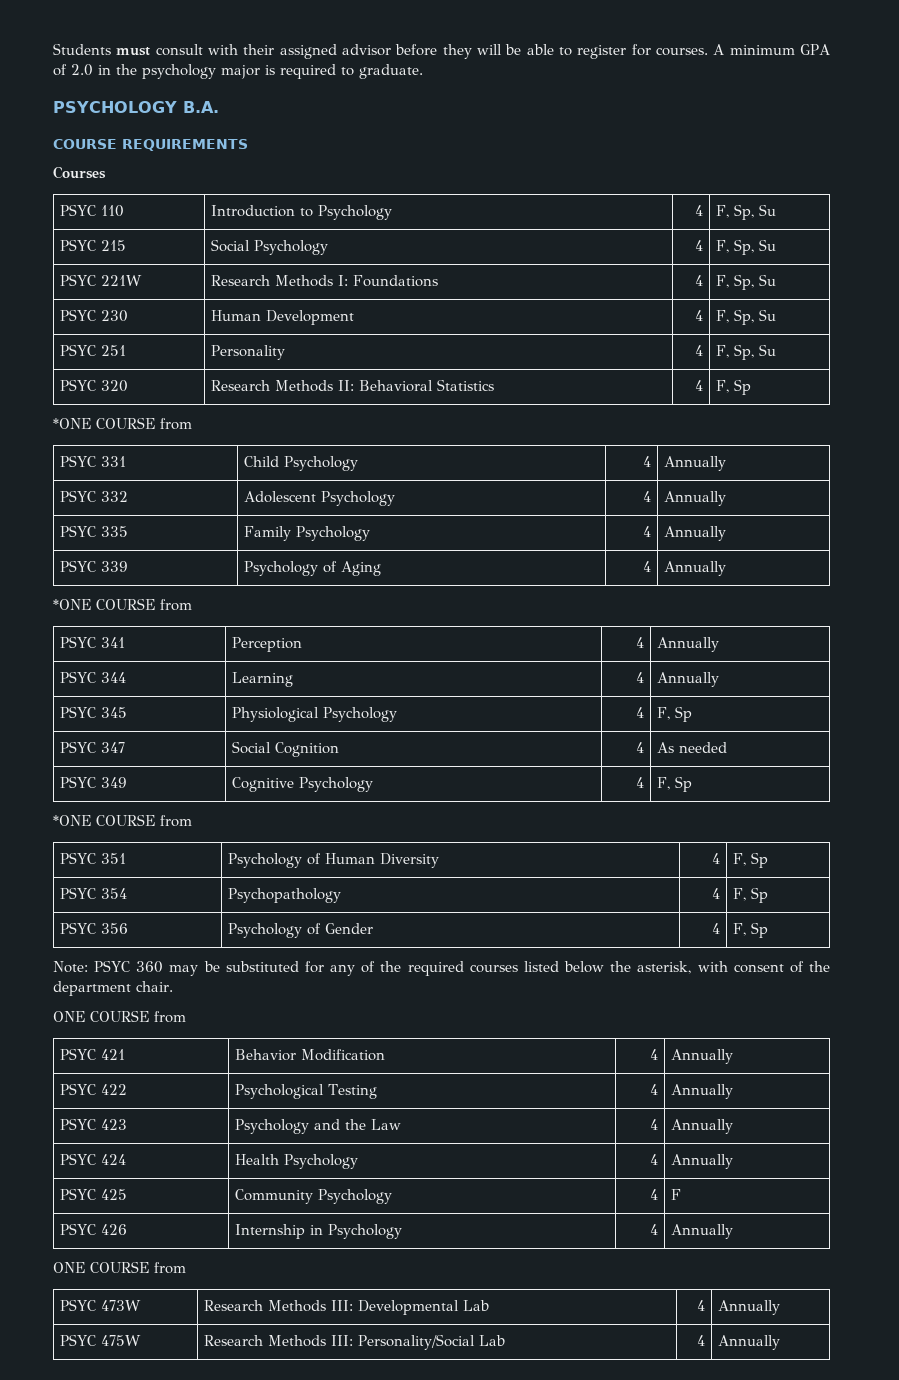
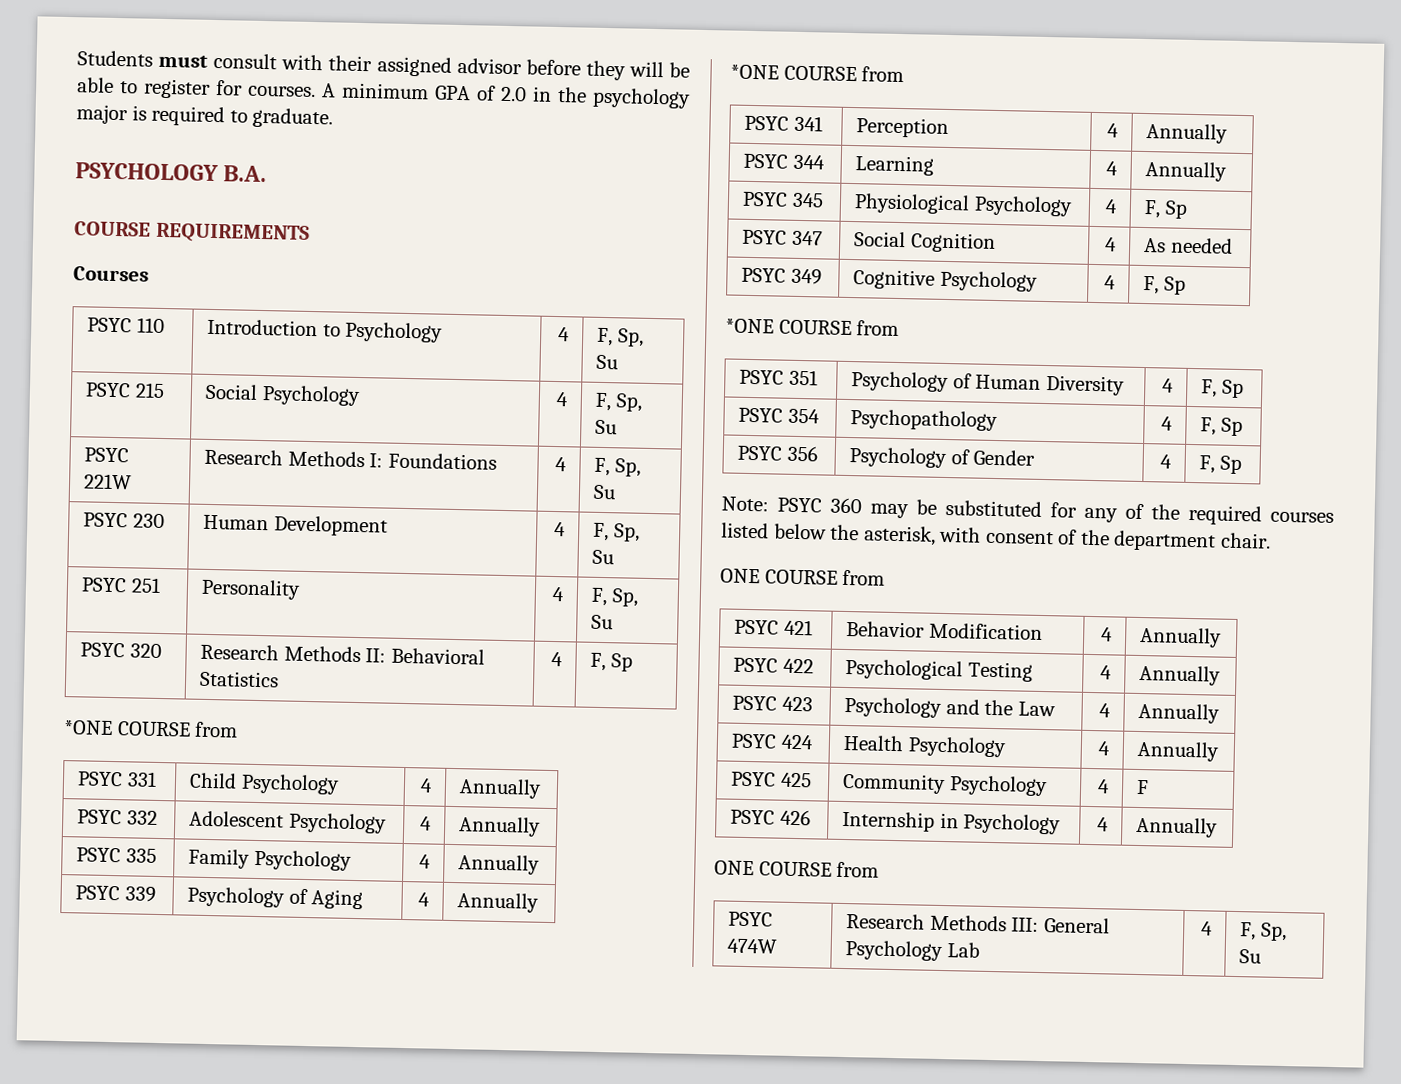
[101,1300,142,1311] [204,1300,490,1315] [696,1300,705,1311] [718,1300,781,1315] [60,1334,142,1346] [204,1334,506,1350] [696,1335,705,1346] [718,1335,781,1350] 473W | Research Methods III: Developmental Lab | 4 | Annually // PSYC 475W | Research Methods III: Personality/Social Lab | 4 | Annually -> [727,938,778,954] [846,913,1110,934] [845,940,980,962] [1200,921,1213,936] [1239,922,1287,942] [1239,949,1262,964] 474W | Research Methods III: General Psychology Lab | 4 | F, Sp, Su

